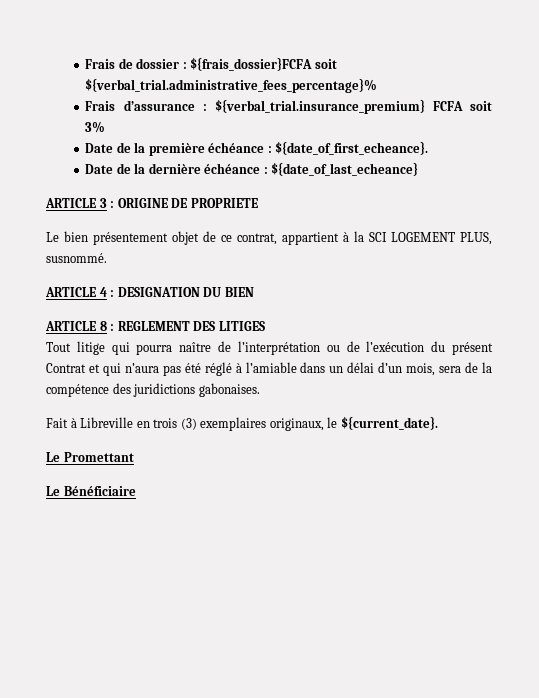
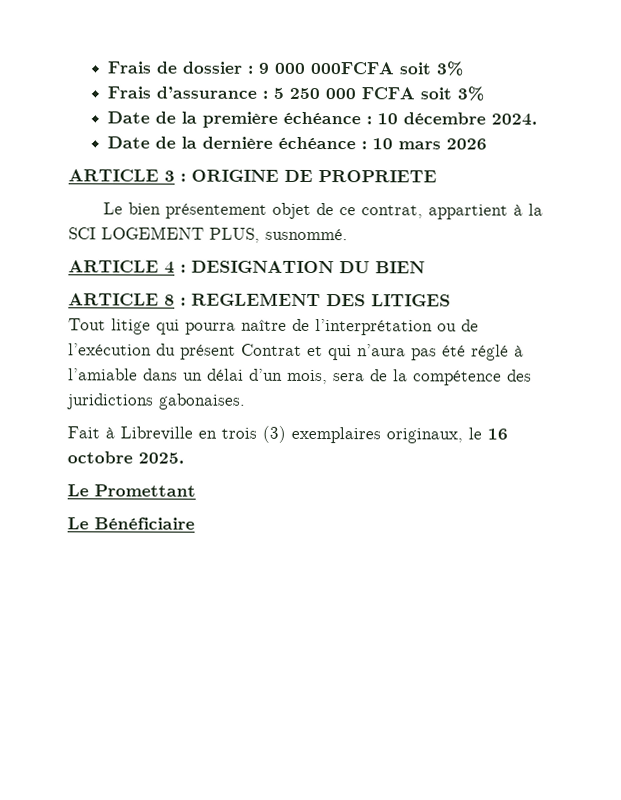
[190,57,337,71] [85,78,378,93] ${frais_dossier}FCFA soit ${verbal_trial.administrative_fees_percentage}% -> [257,61,464,76] 9 000 000FCFA soit 3%
[214,99,425,114] ${verbal_trial.insurance_premium} -> [272,87,356,100] 5 250 000
[275,141,429,155] ${date_of_first_echeance}. -> [376,112,537,126] 10 décembre 2024.
[271,162,419,176] ${date_of_last_echeance} -> [371,138,487,150] 10 mars 2026
[340,416,438,430] ${current_date}. -> [487,428,508,440] [67,451,184,464] 16 octobre 2025.

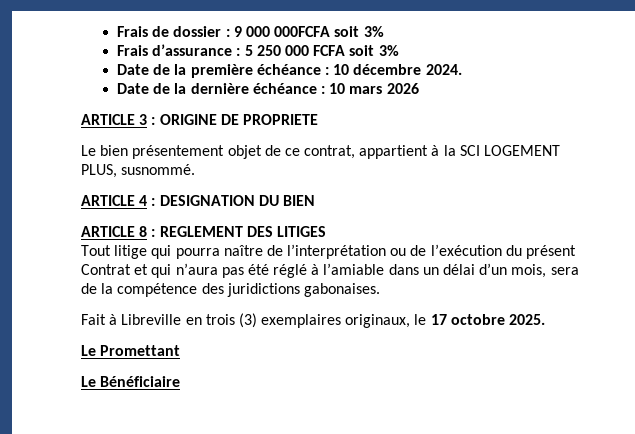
[487,428,508,440] 16 -> [430,314,447,325] 17

